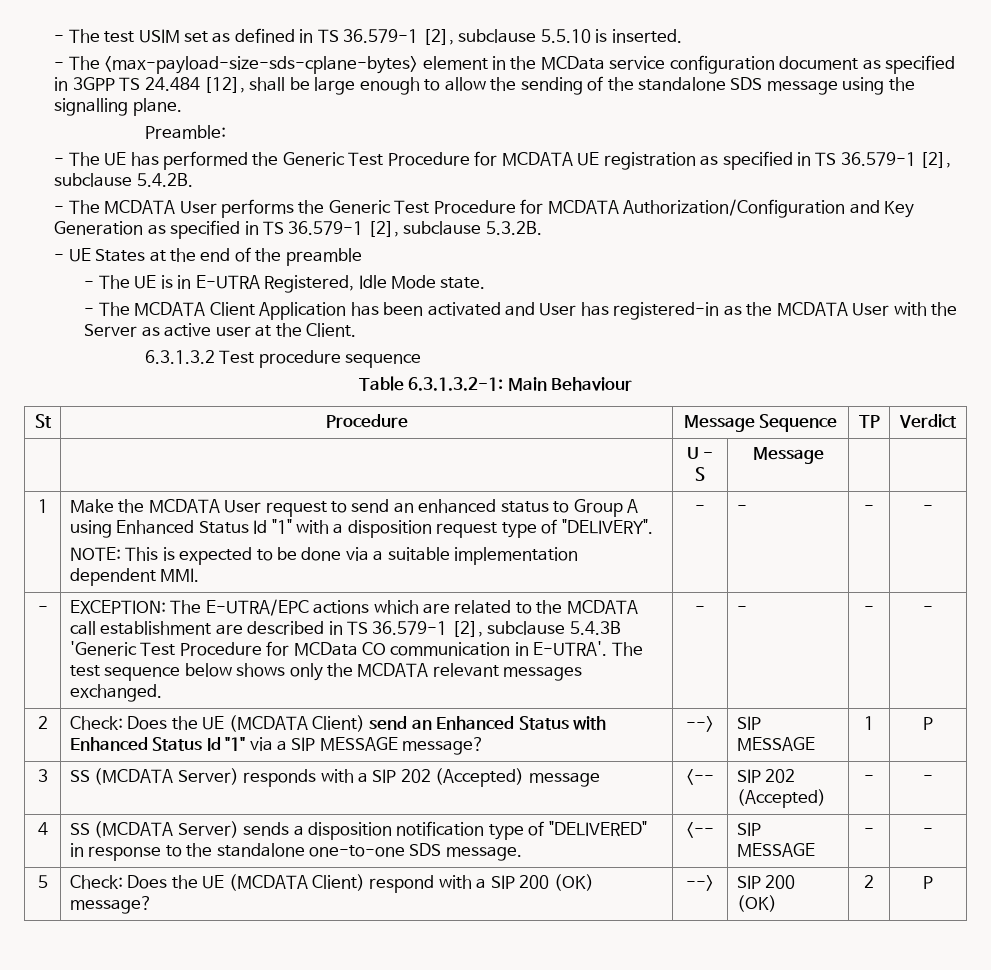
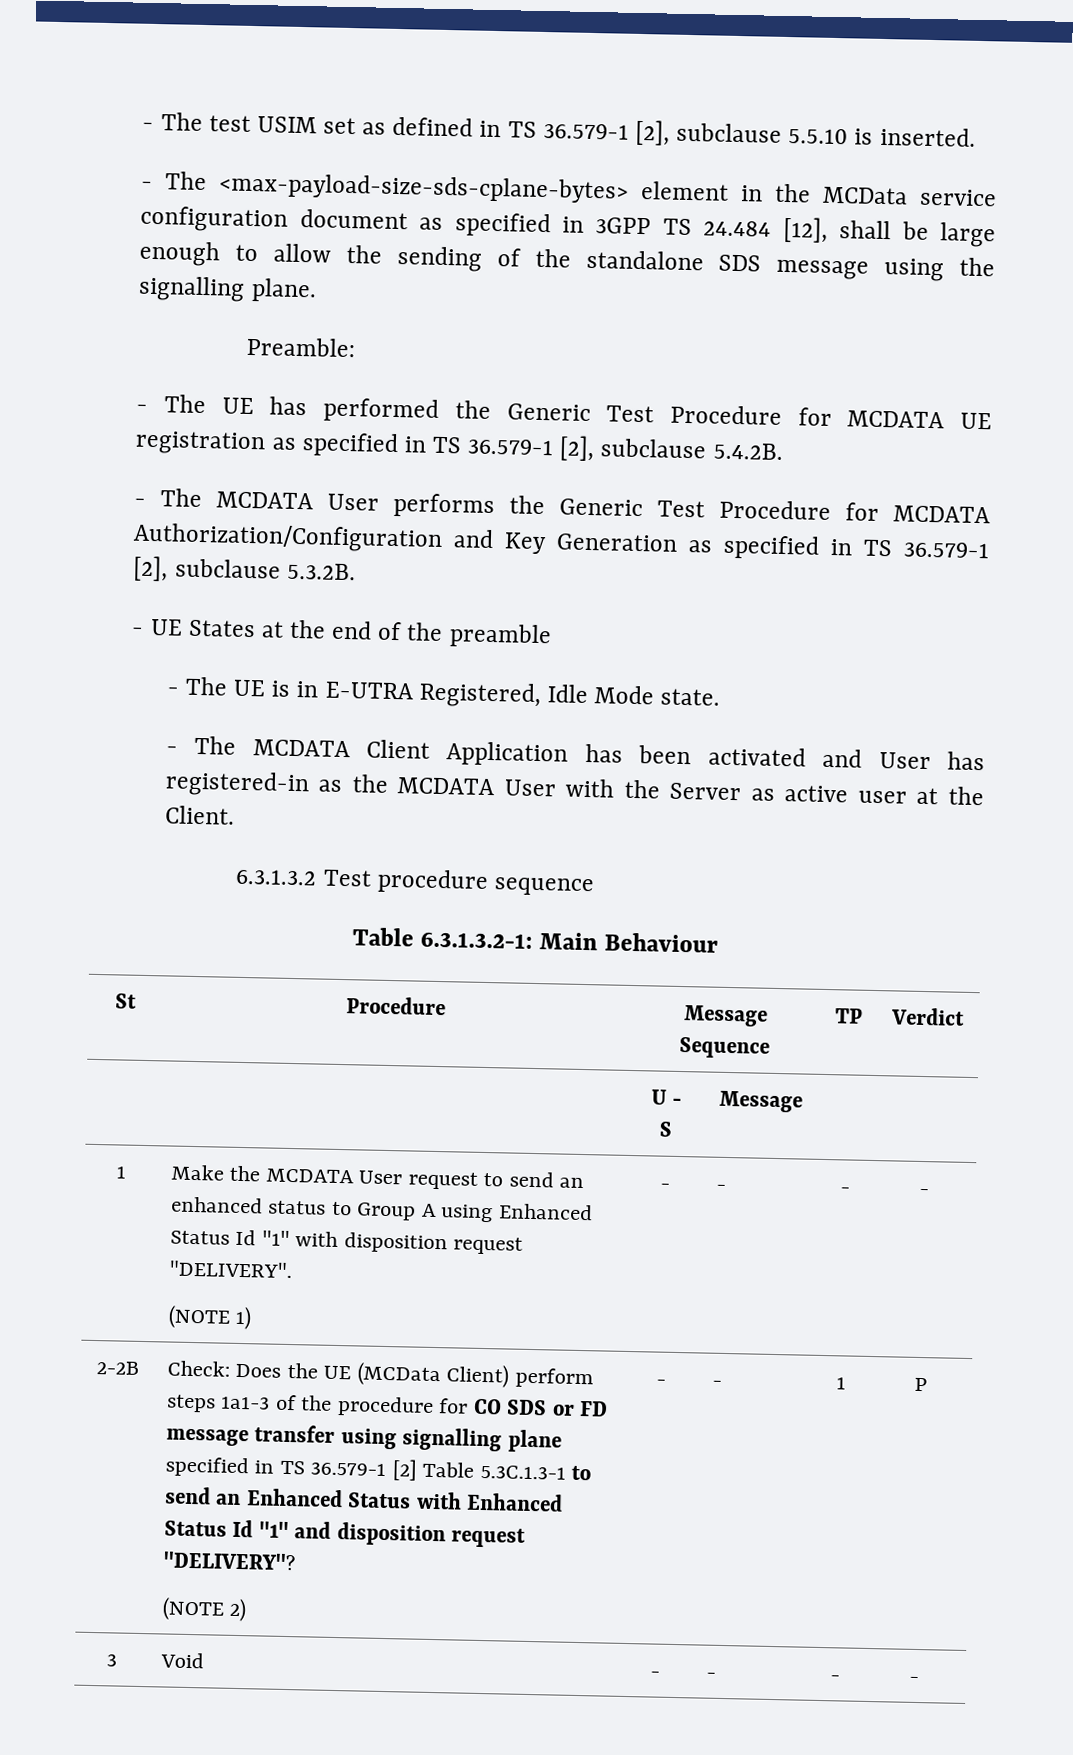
[333,519,558,538] a disposition request type of -> [343,1232,524,1255] disposition request
[69,547,579,565] [69,568,200,586] [695,505,705,512] [736,505,747,512] [864,505,874,512] [923,505,933,512] [37,606,48,613] [69,599,638,616] [69,621,621,637] [69,641,643,656] [69,663,583,681] [69,684,162,702] [695,606,705,613] [736,606,747,613] [864,606,874,613] [923,606,933,613] [37,716,48,729] [69,715,365,732] NOTE: This is expected to be done via a suitable implementation dependent MMI. | - | - | - | - // - | EXCEPTION: The E-UTRA/EPC actions which are related to the MCDATA call establishment are described in TS 36.579-1 [2], subclause 5.4.3B 'Generic Test Procedure for MCData CO communication in E-UTRA'. The test sequence below shows only the MCDATA relevant messages exchanged. | - | - | - | - // 2 | Check: Does the UE (MCDATA Client) -> [167,1305,253,1330] [659,1183,670,1190] [715,1184,726,1191] [839,1187,850,1194] [919,1188,929,1196] [95,1361,139,1375] [166,1360,594,1389] [165,1394,609,1417] [165,1424,562,1453] [164,1456,592,1481] (NOTE 1) | - | - | - | - // 2-2B | Check: Does the UE (MCData Client) perform steps 1a1-3 of the procedure for CO SDS or FD message transfer using signalling plane specified in TS 36.579-1 [2] Table 5.3C.1.3-1 to
[249,737,485,755] [686,716,714,732] [736,716,761,730] [736,737,815,751] [864,716,874,730] [923,717,933,730] [37,769,48,782] [69,768,600,787] [686,769,714,785] [736,769,796,783] [736,789,826,808] [864,775,874,782] [923,775,933,782] [37,822,48,835] [69,821,647,840] [69,843,522,861] [686,822,714,838] [736,822,761,836] [736,843,815,857] [864,828,874,835] [923,828,933,835] [37,875,48,888] [69,874,594,893] [69,896,152,914] [686,875,714,891] [736,875,796,889] [736,895,777,912] [864,875,874,888] [923,876,933,889] via a SIP MESSAGE message? | --> | SIP MESSAGE | 1 | P // 3 | SS (MCDATA Server) responds with a SIP 202 (Accepted) message | <-- | SIP 202 (Accepted) | - | - // 4 | SS (MCDATA Server) sends a disposition notification type of "DELIVERED" in response to the standalone one-to-one SDS message. | <-- | SIP MESSAGE | - | - // 5 | Check: Does the UE (MCDATA Client) respond with a SIP 200 (OK) message? | --> | SIP 200 (OK) | 2 | P -> [294,1521,527,1548] [162,1551,296,1571] [161,1597,248,1622] [655,1379,666,1386] [711,1380,722,1387] [835,1377,846,1390] [913,1377,927,1392] [105,1653,117,1667] [159,1652,204,1669] [649,1671,660,1678] [705,1672,716,1679] [829,1675,840,1682] [909,1676,919,1684] and disposition request "DELIVERY"? // (NOTE 2) | - | - | 1 | P // 3 | Void | - | - | - | -

